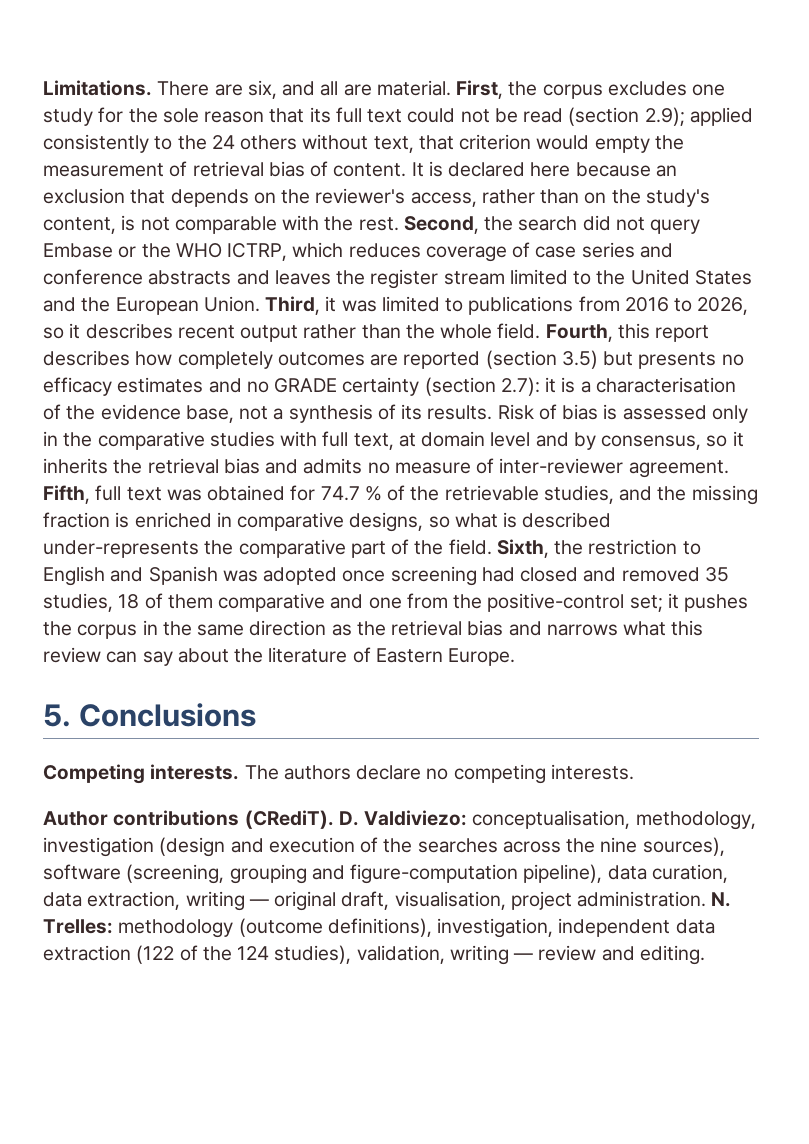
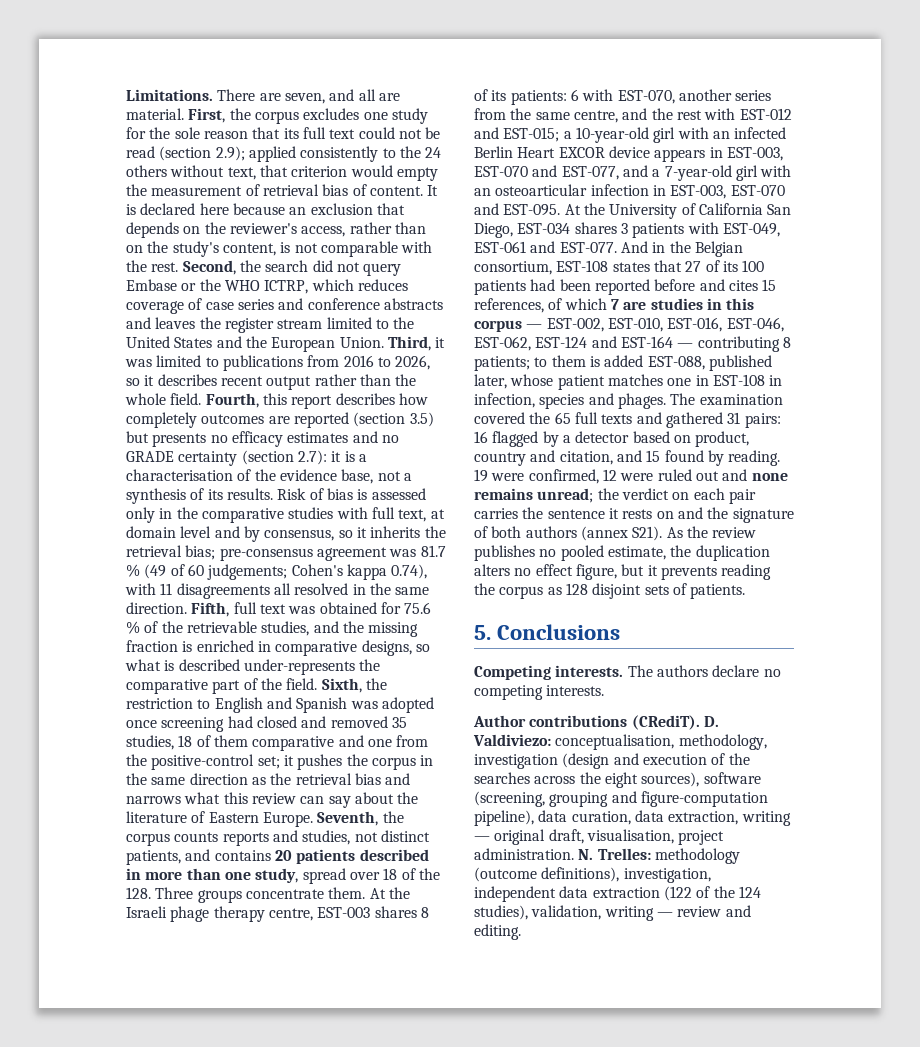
[247,80,277,99] six, -> [284,93,325,104] seven,
[223,458,729,478] bias and admits no measure of inter-reviewer agreement. -> [185,545,446,561] [126,564,428,580] [125,583,430,599] [126,602,187,614] bias; pre-consensus agreement was 81.7 % (49 of 60 judgements; Cohen's kappa 0.74), with 11 disagreements all resolved in the same direction.
[320,486,360,501] 74.7 -> [404,602,432,614] 75.6
(516, 657) none -> [317,811,404,826] [126,830,430,846] [126,849,429,865] [126,868,440,884] [126,887,410,903] [126,906,429,922] [474,89,772,105] [474,108,792,123] [474,127,787,143] [474,146,783,162] [474,165,792,181] [474,184,785,199] [474,203,792,219] [474,222,780,238] [474,241,743,257] [474,260,765,275] [474,279,777,295] [474,298,755,313] [474,317,784,332] [474,336,791,352] [474,355,772,371] [474,374,783,390] [474,393,783,409] [474,412,781,428] [474,431,750,447] [474,450,781,466] [474,469,788,484] [474,488,756,504] [474,507,794,523] [474,526,757,541] [474,545,770,561] [474,564,772,580] [474,583,746,599] Seventh, the corpus counts reports and studies, not distinct patients, and contains 20 patients described in more than one study, spread over 18 of the 128. Three groups concentrate them. At the Israeli phage therapy centre, EST-003 shares 8 of its patients: 6 with EST-070, another series from the same centre, and the rest with EST-012 and EST-015; a 10-year-old girl with an infected Berlin Heart EXCOR device appears in EST-003, EST-070 and EST-077, and a 7-year-old girl with an osteoarticular infection in EST-003, EST-070 and EST-095. At the University of California San Diego, EST-034 shares 3 patients with EST-049, EST-061 and EST-077. And in the Belgian consortium, EST-108 states that 27 of its 100 patients had been reported before and cites 15 references, of which 7 are studies in this corpus — EST-002, EST-010, EST-016, EST-046, EST-062, EST-124 and EST-164 — contributing 8 patients; to them is added EST-088, published later, whose patient matches one in EST-108 in infection, species and phages. The examination covered the 65 full texts and gathered 31 pairs: 16 flagged by a detector based on product, country and citation, and 15 found by reading. 19 were confirmed, 12 were ruled out and none remains unread; the verdict on each pair carries the sentence it rests on and the signature of both authors (annex S21). As the review publishes no pooled estimate, the duplication alters no effect figure, but it prevents reading the corpus as 128 disjoint sets of patients.
[600,837,638,853] nine -> [604,772,638,788] eight

